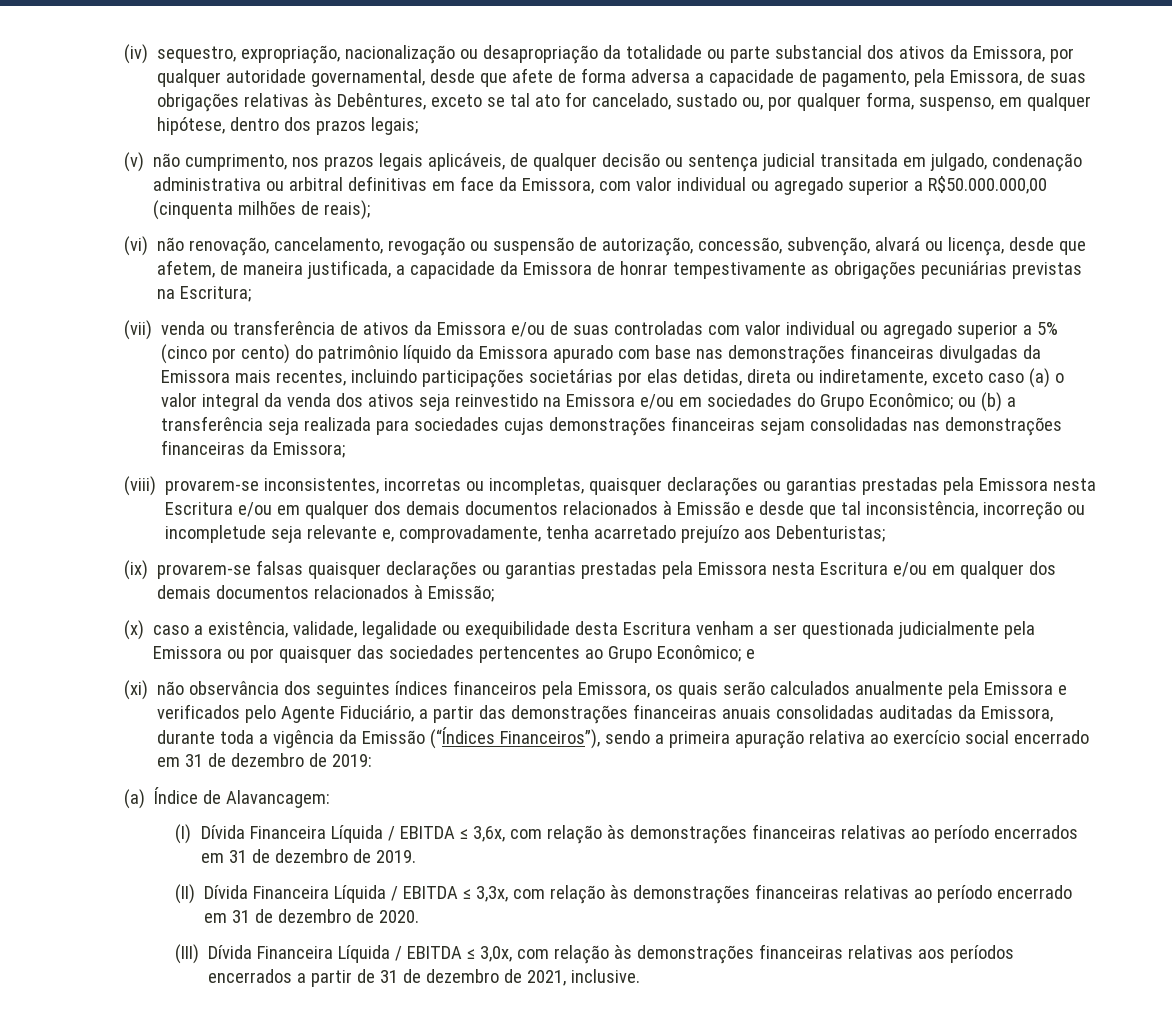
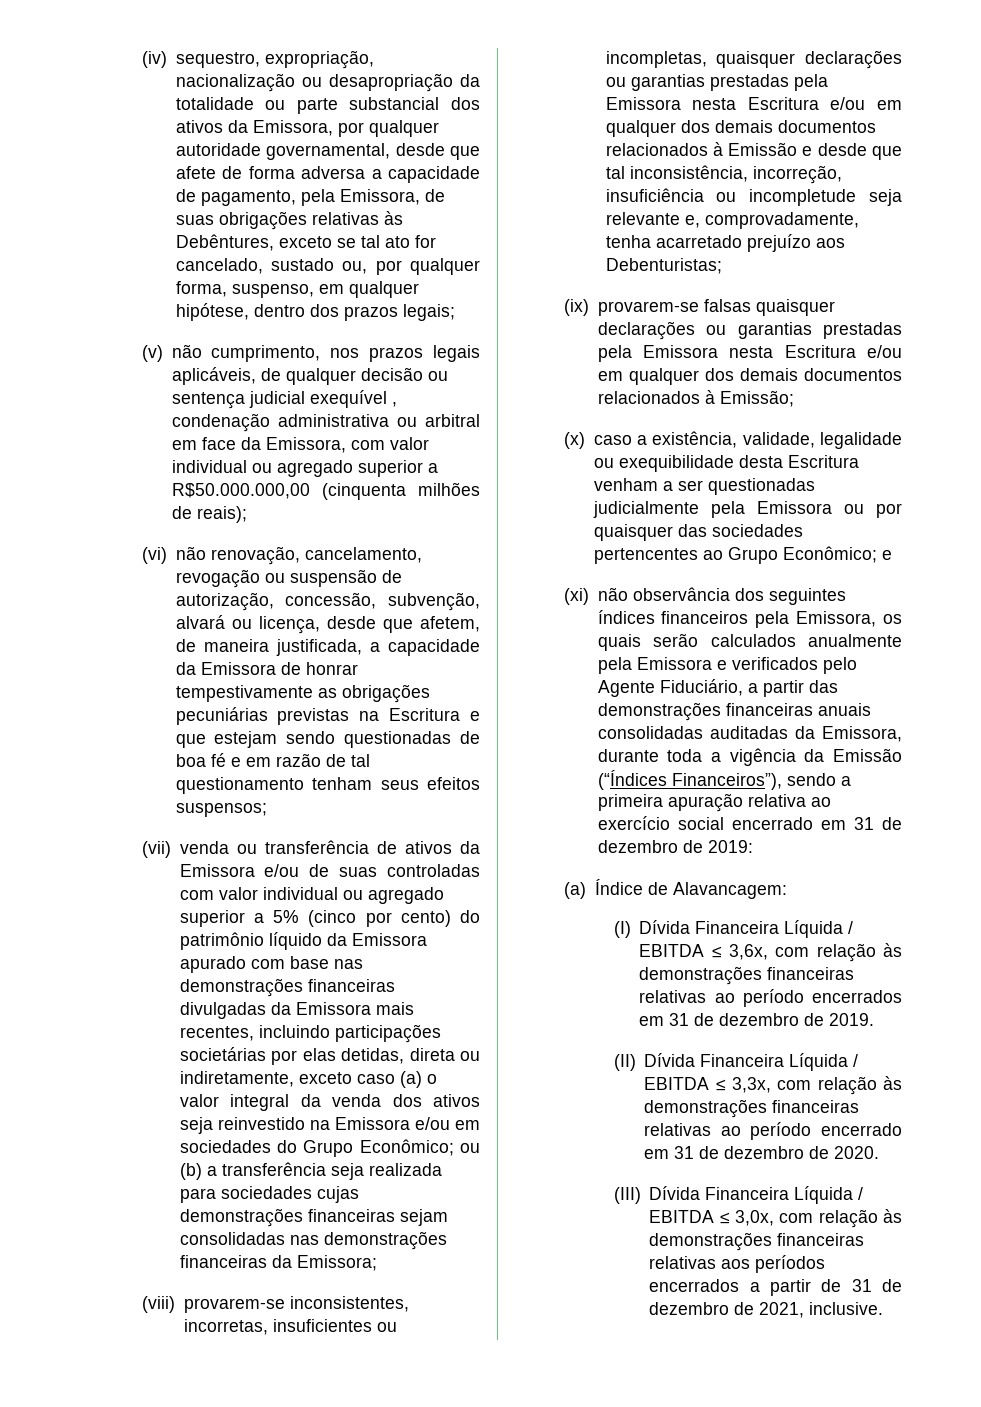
[819,153,987,171] transitada em julgado, -> [309,390,397,408] exequível ,
[347,176,427,191] definitivas -> (480, 420) none
[179,286,251,302] Escritura; -> [389,708,481,721] [175,731,480,748] [175,753,370,767] [175,777,480,794] [175,803,267,817] Escritura e que estejam sendo questionadas de boa fé e em razão de tal questionamento tenham seus efeitos suspensos;
[383,478,461,491] incorretas -> [183,1319,372,1335] incorretas, insuficientes
[982,501,1062,520] incorreção -> [752,165,842,184] [605,188,704,202] incorreção, insuficiência
[801,621,894,639] questionada -> [707,478,815,495] questionadas

